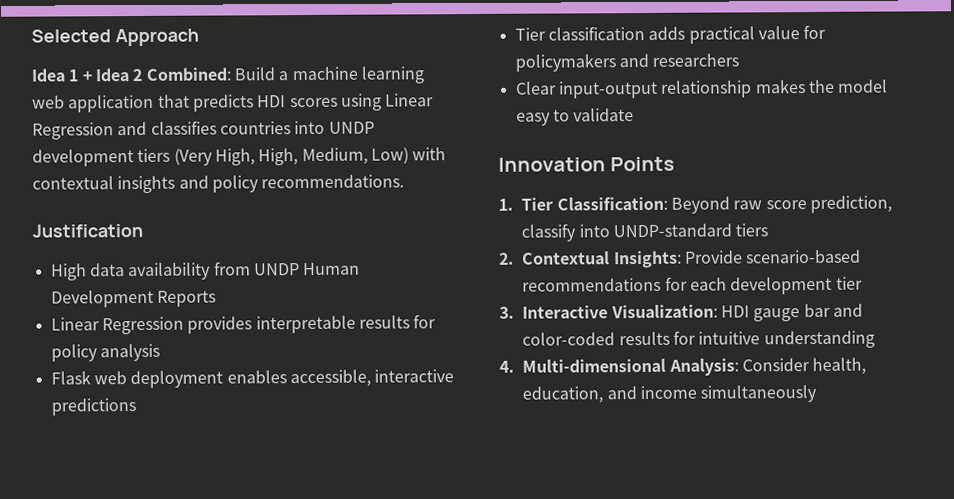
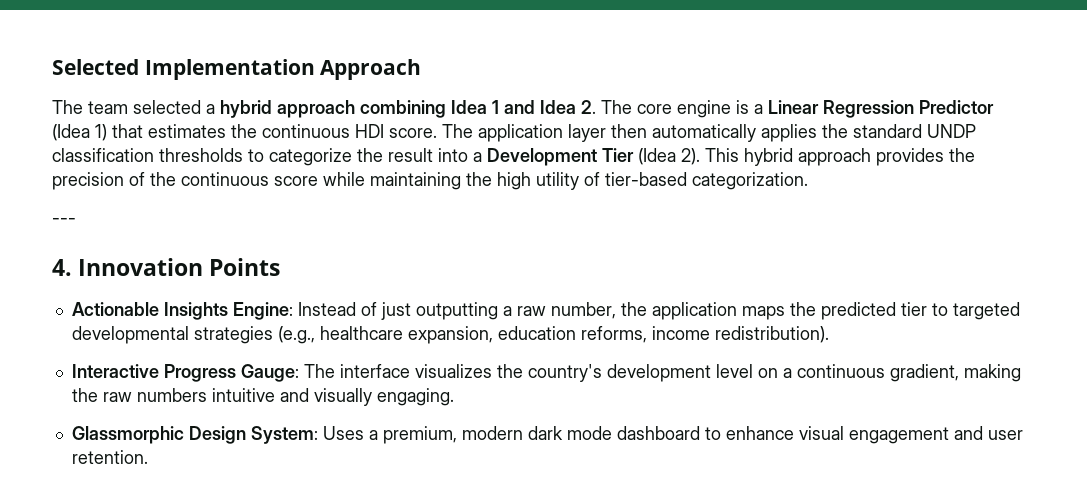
(111, 36) none -> [144,59,315,80] Implementation
[31,66,425,84] [32,93,435,113] [32,120,375,140] [32,147,447,167] [32,174,405,194] [32,223,143,238] [50,261,361,281] [50,289,216,308] [50,314,437,335] [50,343,160,362] [50,369,455,389] [50,398,136,416] [514,24,827,44] [514,53,740,72] [515,79,889,99] [515,108,635,126] [498,156,676,172] [498,195,892,214] [521,223,769,242] [499,249,862,269] [522,276,863,295] [499,303,863,322] [522,330,875,349] [499,357,867,376] [522,384,818,404] Idea 1 + Idea 2 Combined: Build a machine learning web application that predicts HDI scores using Linear Regression and classifies countries into UNDP development tiers (Very High, High, Medium, Low) with contextual insights and policy recommendations. // Justification // High data availability from UNDP Human Development Reports // Linear Regression provides interpretable results for policy analysis // Flask web deployment enables accessible, interactive predictions // Tier classification adds practical value for policymakers and researchers // Clear input-output relationship makes the model easy to validate // Innovation Points // 1. Tier Classification: Beyond raw score prediction, classify into UNDP-standard tiers // 2. Contextual Insights: Provide scenario-based recommendations for each development tier // 3. Interactive Visualization: HDI gauge bar and color-coded results for intuitive understanding // 4. Multi-dimensional Analysis: Consider health, education, and income simultaneously -> [52,100,994,118] [52,124,976,142] [52,148,975,166] [52,172,808,190] [52,218,76,224] [52,258,281,276] [71,302,1020,320] [71,326,829,344] [71,364,1021,382] [71,388,454,406] [71,426,1023,444] [71,450,148,464] The team selected a hybrid approach combining Idea 1 and Idea 2. The core engine is a Linear Regression Predictor (Idea 1) that estimates the continuous HDI score. The application layer then automatically applies the standard UNDP classification thresholds to categorize the result into a Development Tier (Idea 2). This hybrid approach provides the precision of the continuous score while maintaining the high utility of tier-based categorization. // --- // 4. Innovation Points // Actionable Insights Engine: Instead of just outputting a raw number, the application maps the predicted tier to targeted developmental strategies (e.g., healthcare expansion, education reforms, income redistribution). // Interactive Progress Gauge: The interface visualizes the country's development level on a continuous gradient, making the raw numbers intuitive and visually engaging. // Glassmorphic Design System: Uses a premium, modern dark mode dashboard to enhance visual engagement and user retention.

